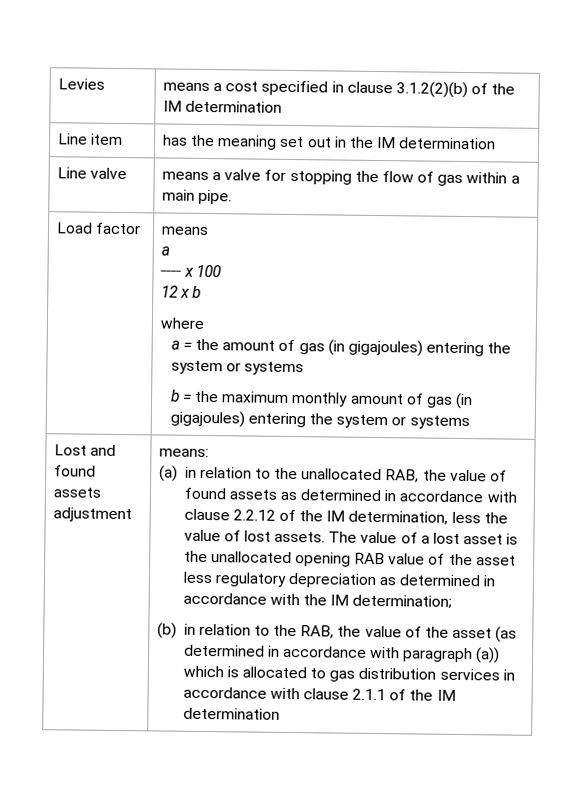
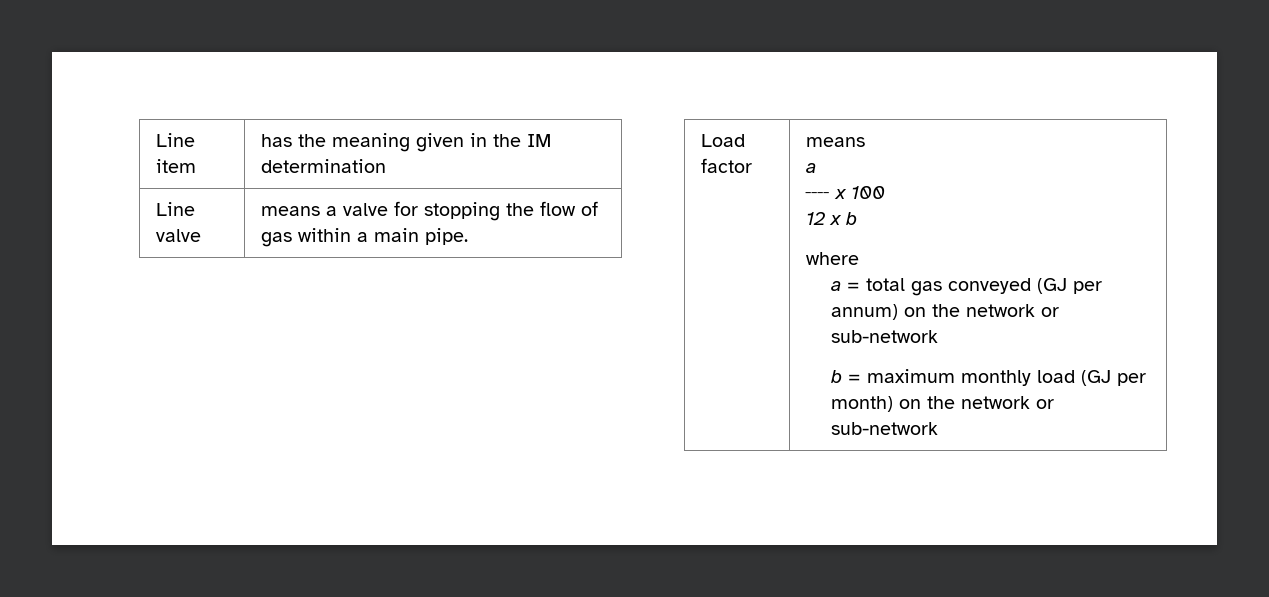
[57,78,105,90] [162,80,516,99] [162,100,282,113] Levies | means a cost specified in clause 3.1.2(2)(b) of the IM determination // -> (156, 140) none
[280,136,332,148] set out -> [416,133,465,152] given
[195,338,512,357] [170,360,305,376] the amount of gas (in gigajoules) entering the system or systems -> [866,278,1103,296] [831,304,1060,320] [831,330,939,343] total gas conveyed (GJ per annum) on the network or sub-network
[195,390,220,403] the -> (862, 378) none
[350,392,474,410] [169,410,470,430] [53,444,116,456] [53,465,96,477] [52,487,102,498] [52,507,132,523] [158,448,209,458] [158,465,508,483] [183,487,517,503] [183,508,508,525] [183,529,519,545] [183,550,516,567] [182,571,497,589] [182,592,453,609] [156,622,518,643] [183,644,501,664] [182,665,515,682] [182,686,456,701] [182,707,280,720] amount of gas (in gigajoules) entering the system or systems // Lost and found assets adjustment | means: // (a) in relation to the unallocated RAB, the value of found assets as determined in accordance with clause 2.2.12 of the IM determination, less the value of lost assets. The value of a lost asset is the unallocated opening RAB value of the asset less regulatory depreciation as determined in accordance with the IM determination; // (b) in relation to the RAB, the value of the asset (as determined in accordance with paragraph (a)) which is allocated to gas distribution services in accordance with clause 2.1.1 of the IM determination -> [1037,370,1147,386] [831,396,1055,412] [831,422,939,435] load (GJ per month) on the network or sub-network

